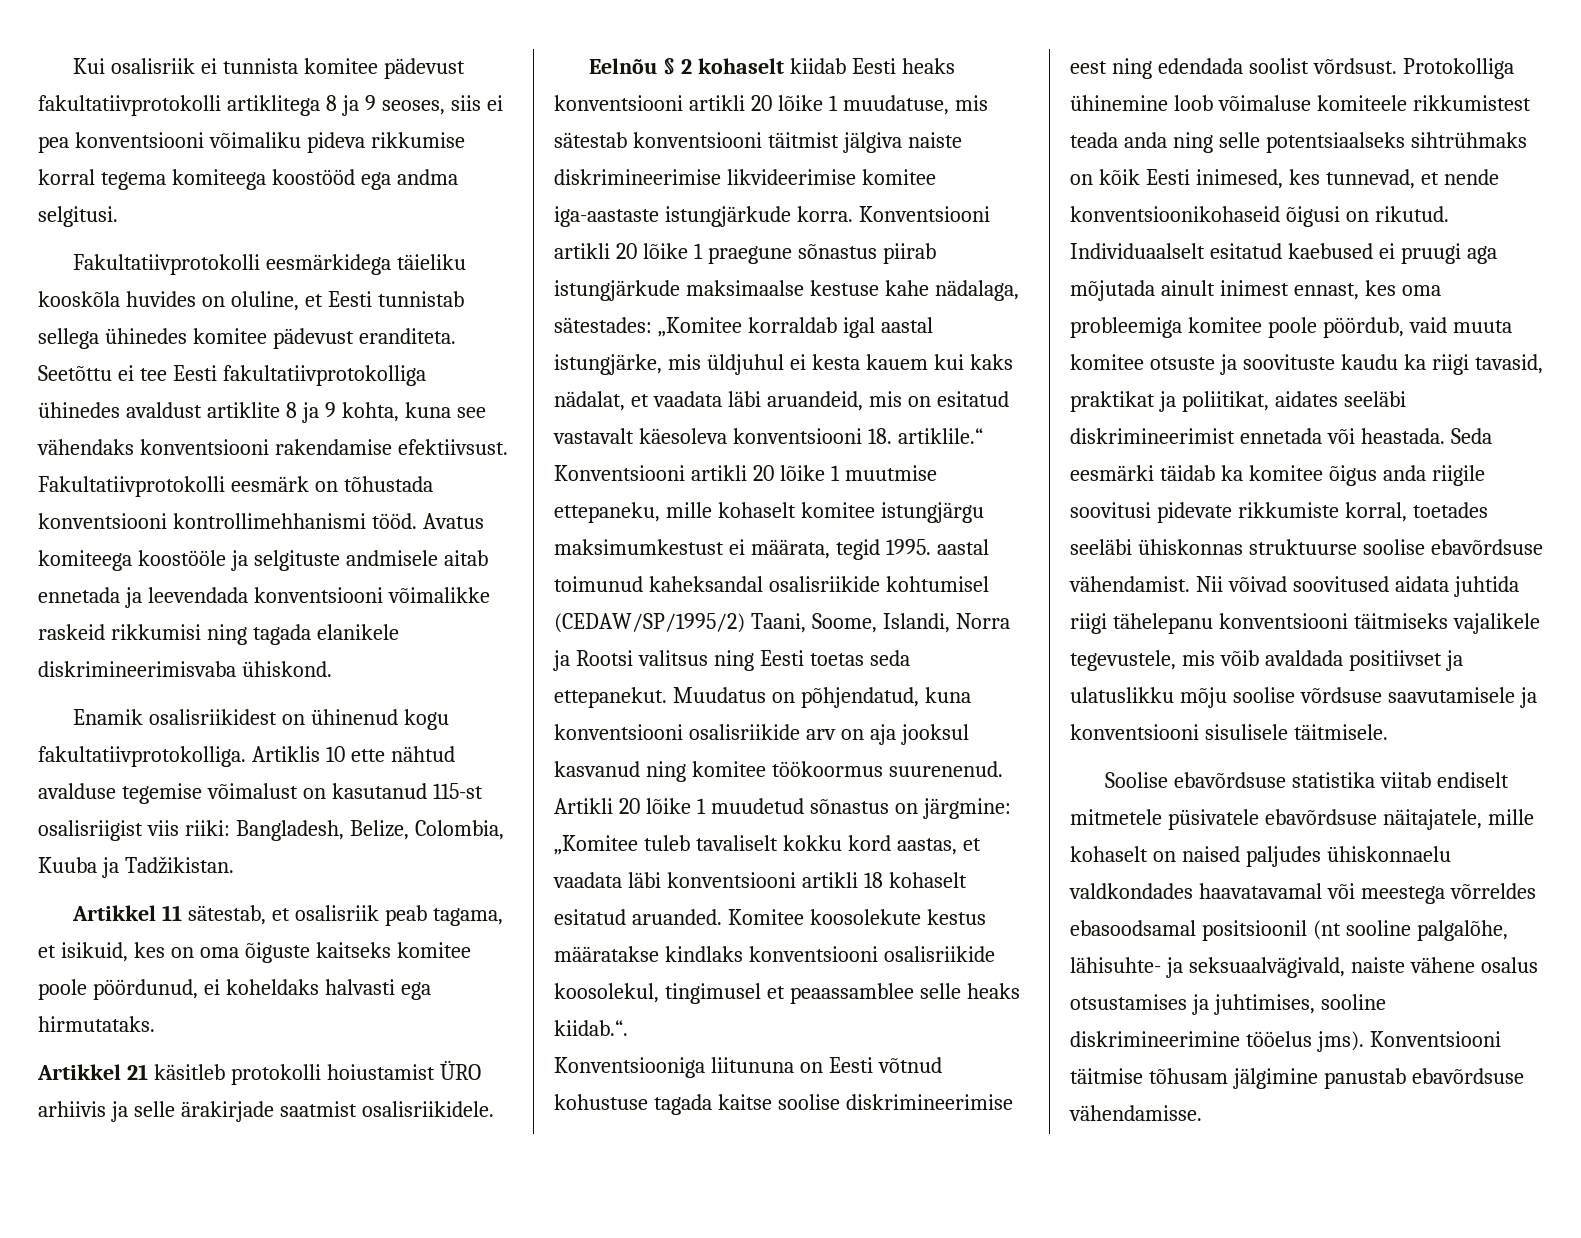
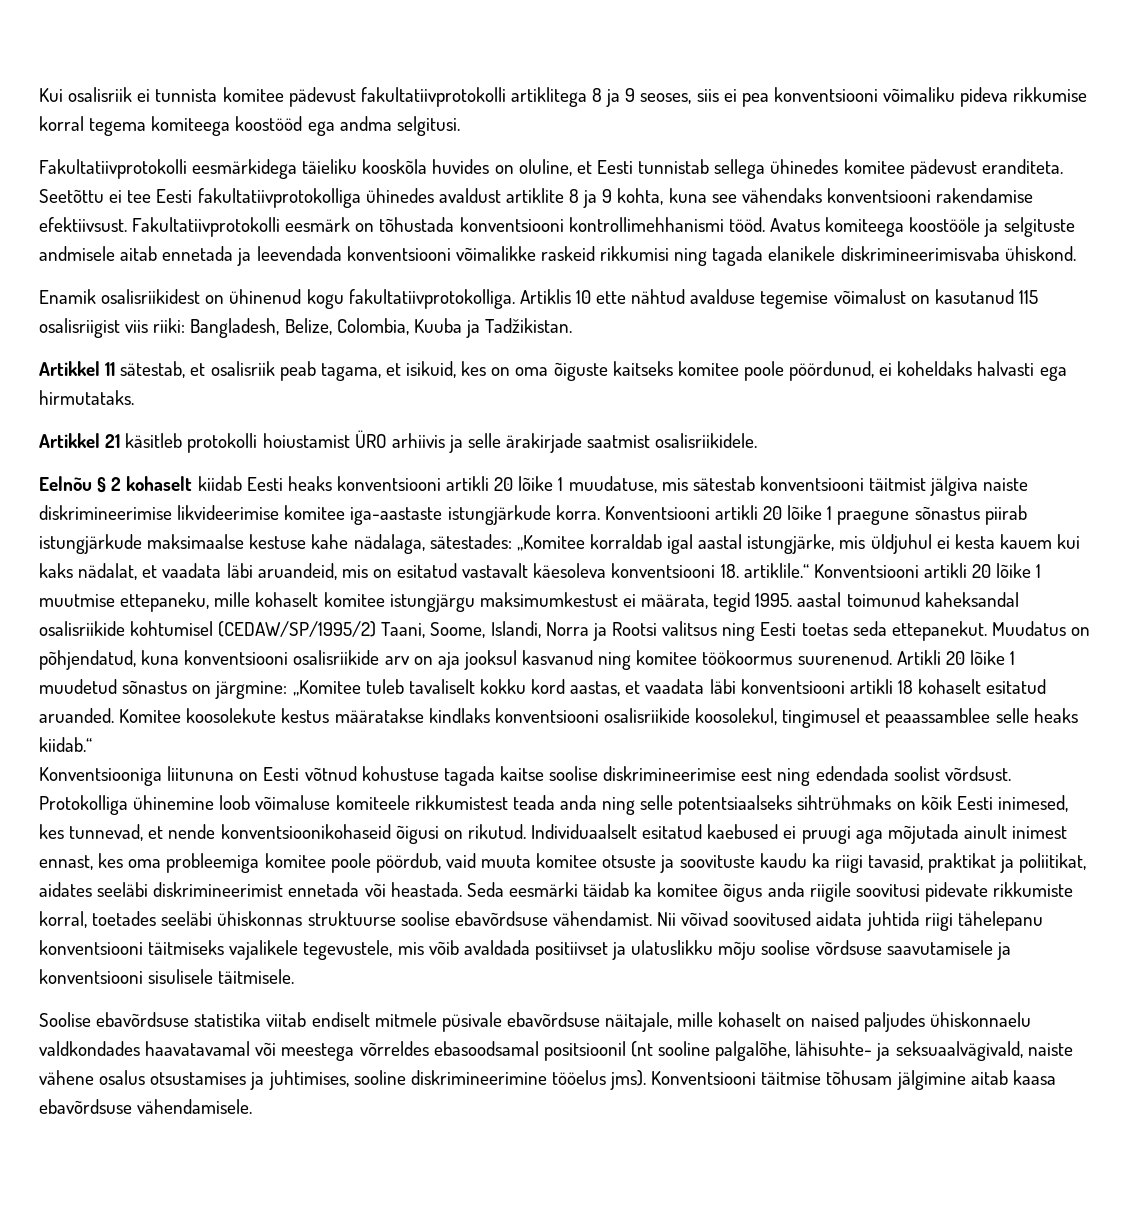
[432,783,483,799] 115-st -> [1018,290,1038,304] 115
[554,1020,628,1036] kiidab.“. -> [39,737,92,752] kiidab.“
[1070,809,1482,830] mitmetele püsivatele ebavõrdsuse näitajatele, -> [374,1012,673,1032] mitmele püsivale ebavõrdsuse näitajale,
[1323,1068,1524,1089] [1069,1105,1202,1121] panustab ebavõrdsuse vähendamisse. -> [970,1070,1056,1085] [39,1099,253,1114] aitab kaasa ebavõrdsuse vähendamisele.

